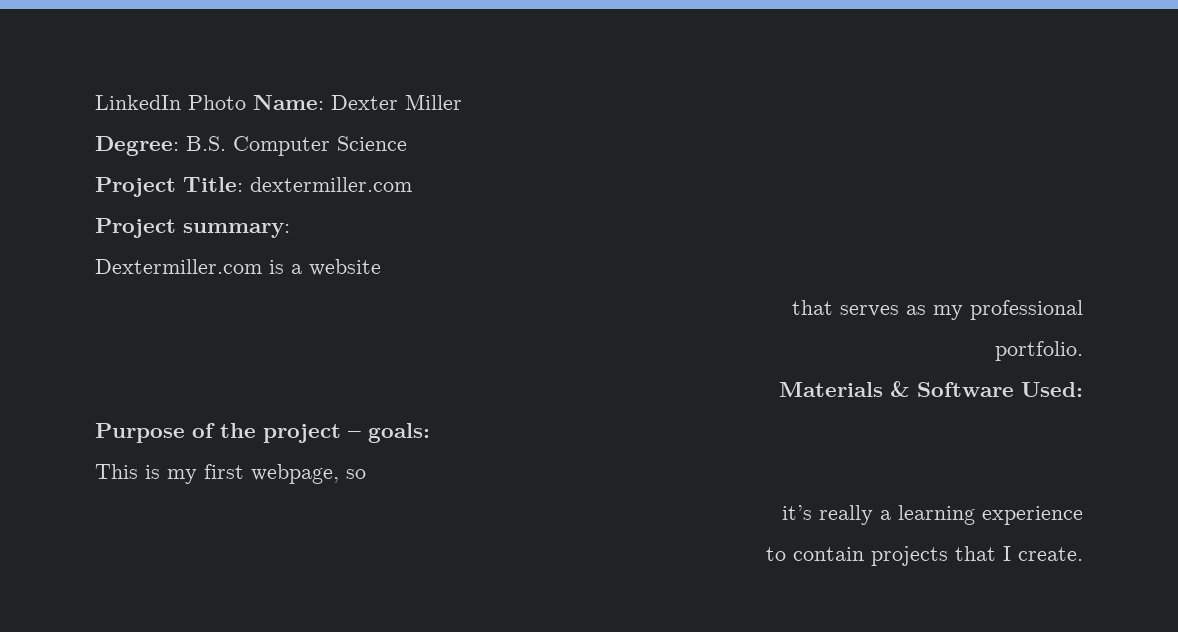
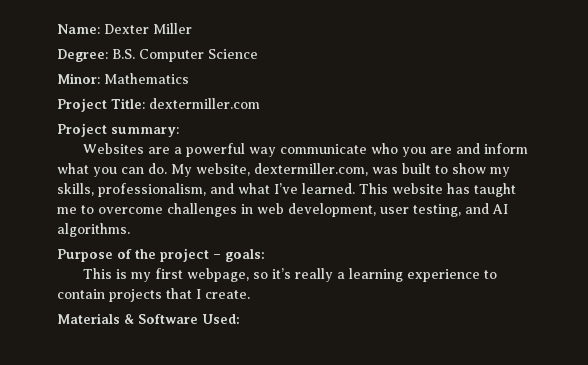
[95,95,246,110] LinkedIn Photo -> (57, 29) none
(407, 143) none -> [57,73,189,84] // Minor: Mathematics
[95,259,381,276] [792,300,1083,320] [995,341,1083,361] [779,381,1083,397] Dextermiller.com is a website // that serves as my professional // portfolio. // Materials & Software Used: -> [83,143,529,157] [57,163,510,177] [57,183,516,197] [57,203,508,217] [57,223,130,237] Websites are a powerful way communicate who you are and inform what you can do. My website, dextermiller.com, was built to show my skills, professionalism, and what I’ve learned. This website has taught me to overcome challenges in web development, user testing, and AI algorithms.
(366, 474) // -> (269, 275) none
(1083, 515) // -> (481, 275) none
(1083, 554) none -> [57,313,240,324] // Materials & Software Used:

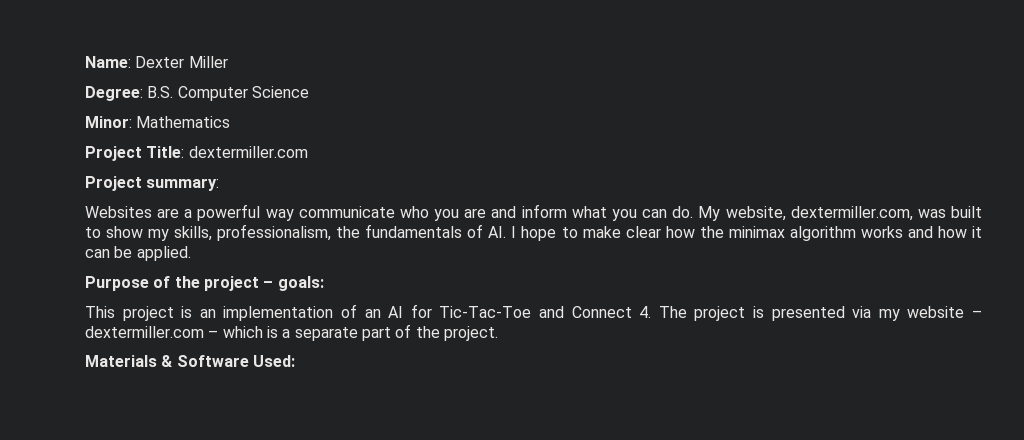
[210,183,516,197] [57,203,508,217] [57,223,130,237] and what I’ve learned. This website has taught me to overcome challenges in web development, user testing, and AI algorithms. -> [336,224,982,241] [85,246,191,261] the fundamentals of AI. I hope to make clear how the minimax algorithm works and how it can be applied.
[116,268,498,282] [57,288,250,302] is my first webpage, so it’s really a learning experience to contain projects that I create. -> [122,304,983,321] [85,324,498,341] project is an implementation of an AI for Tic-Tac-Toe and Connect 4. The project is presented via my website – dextermiller.com – which is a separate part of the project.

